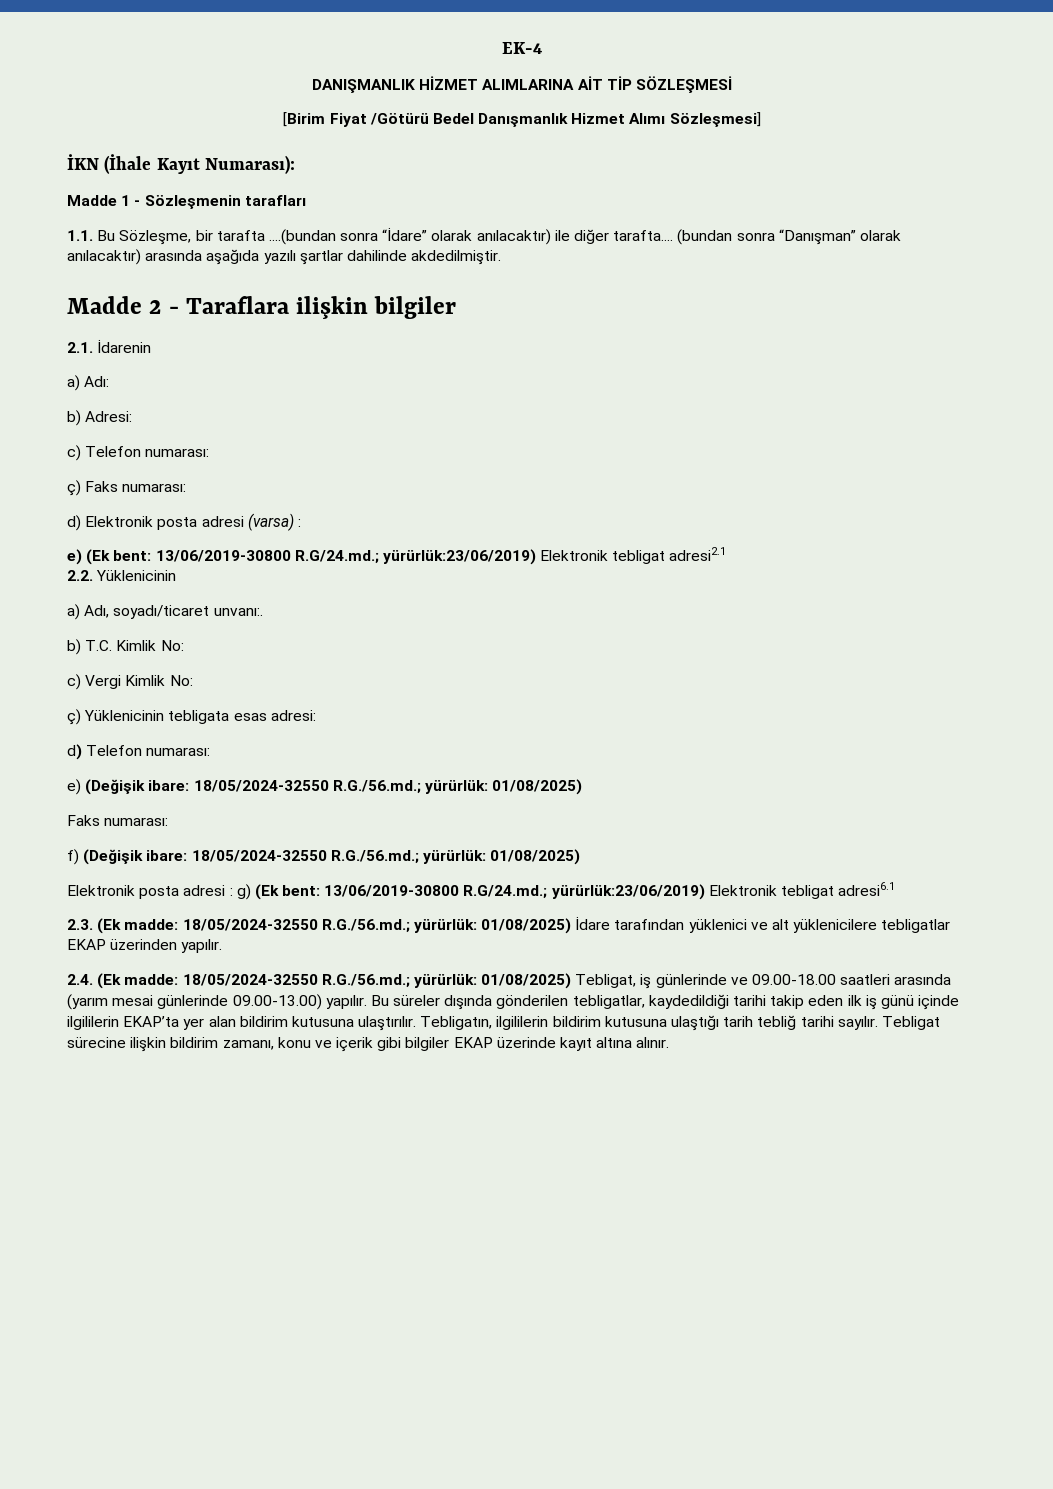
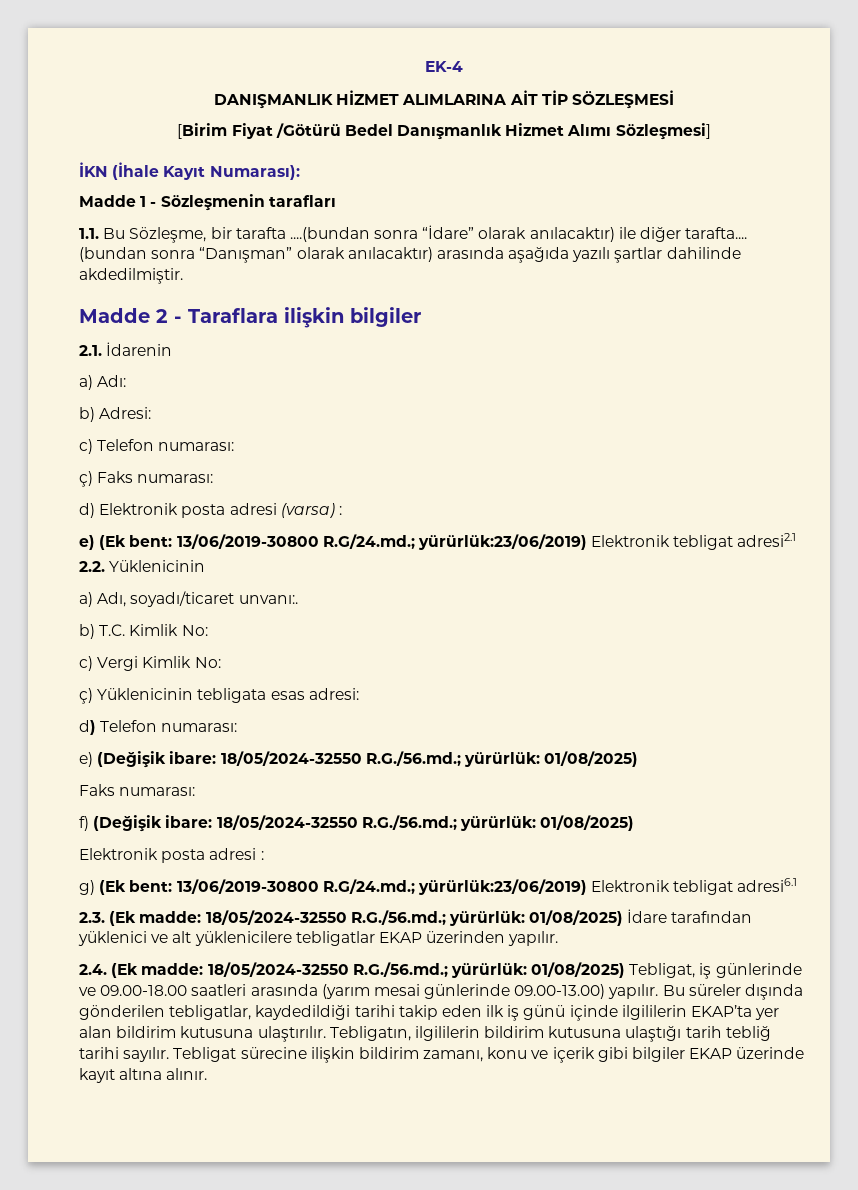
(233, 892) none -> (264, 855) //

